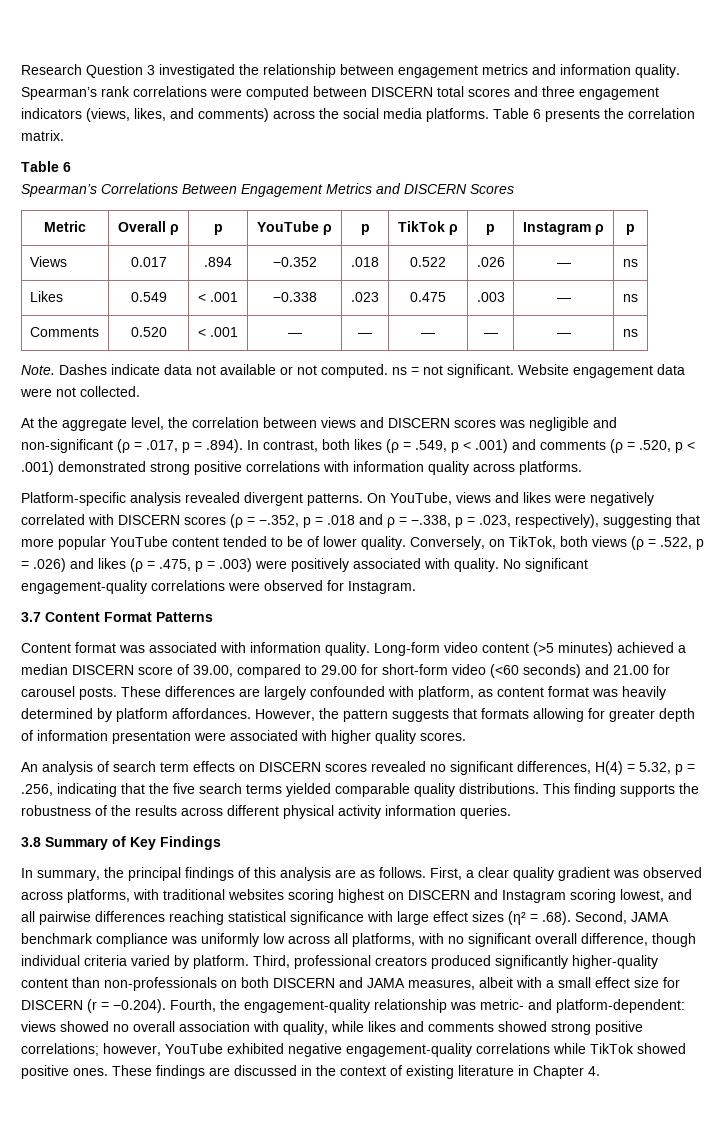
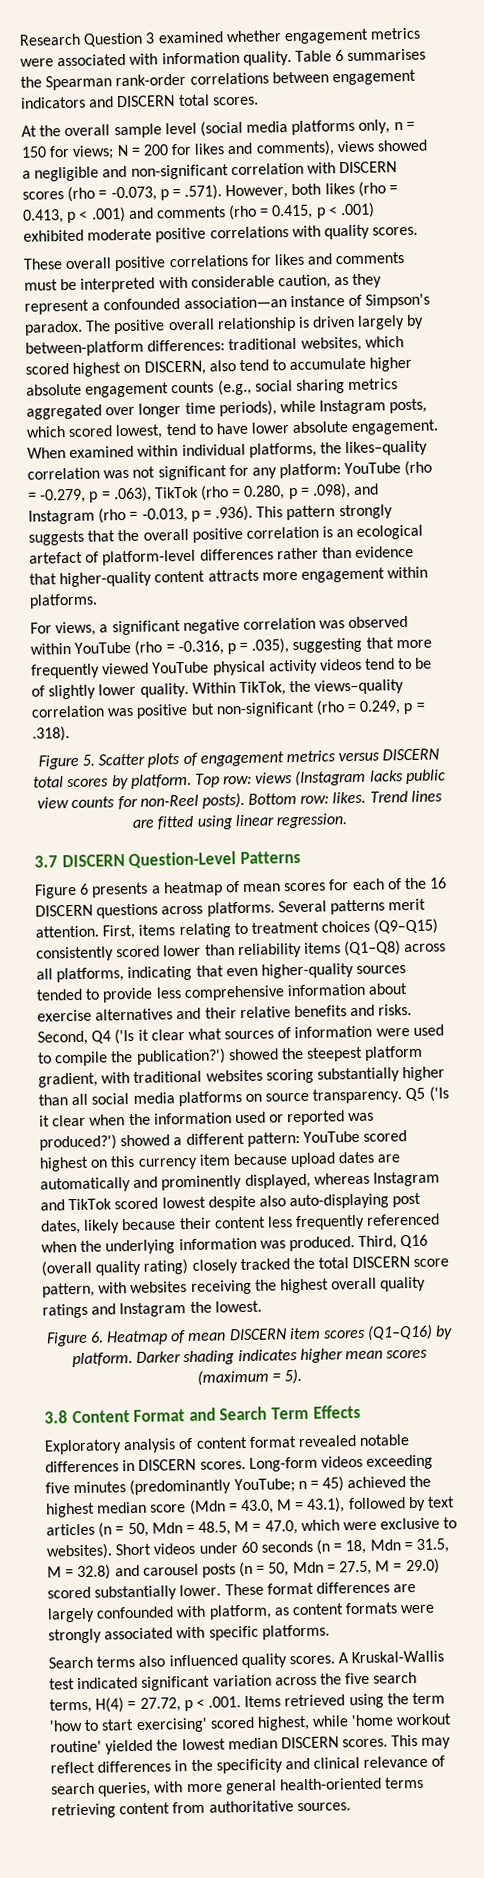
[159,64,680,78] [21,86,659,100] [21,108,695,122] [21,130,64,141] [21,161,71,172] [21,183,514,197] [44,221,86,232] [118,221,179,235] [213,224,223,235] [257,221,332,235] [360,224,370,235] [398,221,458,235] [486,224,495,235] [523,222,604,235] [626,224,635,235] [29,256,67,267] [130,257,167,267] [204,257,232,267] [272,257,317,267] [351,257,379,267] [410,257,446,267] [476,257,505,267] [556,263,571,267] [623,259,638,267] [29,291,63,302] [130,292,167,302] [198,292,238,302] [272,292,317,302] [351,292,379,302] [410,292,446,302] [476,292,505,302] [556,298,571,302] [623,294,638,302] [29,327,99,337] [130,327,167,337] [198,327,238,337] [287,333,302,337] [358,333,372,337] [421,333,435,337] [483,333,498,337] [556,333,571,337] [623,329,638,337] [21,364,685,378] [20,386,140,397] [21,417,617,431] [21,439,447,453] investigated the relationship between engagement metrics and information quality. Spearman’s rank correlations were computed between DISCERN total scores and three engagement indicators (views, likes, and comments) across the social media platforms. Table 6 presents the correlation matrix. // Table 6 // Spearman’s Correlations Between Engagement Metrics and DISCERN Scores // Metric | Overall ρ | p | YouTube ρ | p | TikTok ρ | p | Instagram ρ | p // Views | 0.017 | .894 | −0.352 | .018 | 0.522 | .026 | — | ns // Likes | 0.549 | < .001 | −0.338 | .023 | 0.475 | .003 | — | ns // Comments | 0.520 | < .001 | — | — | — | — | — | ns // Note. Dashes indicate data not available or not computed. ns = not significant. Website engagement data were not collected. // At the aggregate level, the correlation between views and DISCERN scores was negligible and non-significant (ρ = .017, p = .894). In contrast, both likes (ρ = .549, -> [157,27,422,45] [20,48,427,67] [20,69,416,91] [20,94,259,109] [21,119,415,139] [21,139,428,160] [22,161,398,182] [22,181,399,202] [22,209,64,224] examined whether engagement metrics were associated with information quality. Table 6 summarises the Spearman rank-order correlations between engagement indicators and DISCERN total scores. // At the overall sample level (social media platforms only, n = 150 for views; N = 200 for likes and comments), views showed a negligible and non-significant correlation with DISCERN scores (rho = -0.073, p = .571). However, both likes (rho = 0.413,
[610,439,695,453] [21,461,190,475] (ρ = .520, p < .001) demonstrated strong -> [228,202,376,221] [23,228,153,242] (rho = 0.415, p < .001) exhibited moderate
[353,461,582,475] [21,492,654,506] [21,514,700,528] [21,536,267,550] information quality across platforms. // Platform-specific analysis revealed divergent patterns. On YouTube, views and likes were negatively correlated with DISCERN scores (ρ = −.352, p = .018 and ρ = −.338, p = .023, respectively), suggesting that more popular YouTube content tended -> [323,224,419,240] [23,251,405,272] [24,273,383,293] [24,293,431,315] [24,314,425,336] [25,336,404,357] [25,356,413,377] [26,378,399,398] [26,398,428,420] [26,419,440,440] [27,440,429,459] [27,460,433,481] [28,482,380,504] [28,504,393,525] [28,524,424,546] [29,545,415,566] [29,566,429,588] [29,593,98,609] [30,615,409,637] [30,637,432,656] [31,658,396,679] quality scores. // These overall positive correlations for likes and comments must be interpreted with considerable caution, as they represent a confounded association—an instance of Simpson's paradox. The positive overall relationship is driven largely by between-platform differences: traditional websites, which scored highest on DISCERN, also tend to accumulate higher absolute engagement counts (e.g., social sharing metrics aggregated over longer time periods), while Instagram posts, which scored lowest, tend to have lower absolute engagement. When examined within individual platforms, the likes–quality correlation was not significant for any platform: YouTube (rho = -0.279, p = .063), TikTok (rho = 0.280, p = .098), and Instagram (rho = -0.013, p = .936). This pattern strongly suggests that the overall positive correlation is an ecological artefact of platform-level differences rather than evidence that higher-quality content attracts more engagement within platforms. // For views, a significant negative correlation was observed within YouTube (rho = -0.316, p = .035), suggesting that more frequently viewed YouTube physical activity videos tend
(319, 541) none -> [48,684,97,700] slightly
[410,536,704,550] [21,558,588,572] [21,580,416,594] [21,612,213,622] [21,642,686,656] [21,664,670,678] [21,686,161,700] Conversely, on TikTok, both views (ρ = .522, p = .026) and likes (ρ = .475, p = .003) were positively associated with quality. No significant engagement-quality correlations were observed for Instagram. // 3.7 Content Format Patterns // Content format was associated with information quality. Long-form video content (>5 minutes) achieved a median DISCERN score of 39.00, compared to 29.00 for short-form video (<60 seconds) and 21.00 for carousel posts. These -> [191,679,405,697] [31,700,425,719] [32,726,70,742] [37,748,440,770] [33,769,446,790] [37,790,443,810] [132,813,348,830] [34,850,301,869] [35,877,448,899] [35,898,427,919] [35,918,439,940] [36,940,447,962] [36,963,407,983] [36,983,409,1003] [37,1003,413,1022] [37,1024,444,1046] [37,1045,424,1067] [38,1066,446,1088] [38,1086,449,1107] [39,1110,375,1127] [39,1130,408,1151] [39,1151,401,1172] [40,1171,440,1193] [40,1192,422,1211] [40,1213,441,1235] [41,1234,429,1255] [41,1256,450,1277] [42,1276,427,1298] [42,1300,262,1319] [45,1324,454,1347] [71,1348,429,1368] [196,1368,303,1386] [44,1404,361,1424] [44,1434,411,1455] [45,1454,434,1473] [45,1475,432,1496] [46,1496,456,1518] [46,1517,458,1538] [46,1538,450,1560] [47,1558,440,1581] [47,1582,314,1601] Within TikTok, the views–quality correlation was positive but non-significant (rho = 0.249, p = .318). // Figure 5. Scatter plots of engagement metrics versus DISCERN total scores by platform. Top row: views (Instagram lacks public view counts for non-Reel posts). Bottom row: likes. Trend lines are fitted using linear regression. // 3.7 DISCERN Question-Level Patterns // Figure 6 presents a heatmap of mean scores for each of the 16 DISCERN questions across platforms. Several patterns merit attention. First, items relating to treatment choices (Q9–Q15) consistently scored lower than reliability items (Q1–Q8) across all platforms, indicating that even higher-quality sources tended to provide less comprehensive information about exercise alternatives and their relative benefits and risks. Second, Q4 ('Is it clear what sources of information were used to compile the publication?') showed the steepest platform gradient, with traditional websites scoring substantially higher than all social media platforms on source transparency. Q5 ('Is it clear when the information used or reported was produced?') showed a different pattern: YouTube scored highest on this currency item because upload dates are automatically and prominently displayed, whereas Instagram and TikTok scored lowest despite also auto-displaying post dates, likely because their content less frequently referenced when the underlying information was produced. Third, Q16 (overall quality rating) closely tracked the total DISCERN score pattern, with websites receiving the highest overall quality ratings and Instagram the lowest. // Figure 6. Heatmap of mean DISCERN item scores (Q1–Q16) by platform. Darker shading indicates higher mean scores (maximum = 5). // 3.8 Content Format and Search Term Effects // Exploratory analysis of content format revealed notable differences in DISCERN scores. Long-form videos exceeding five minutes (predominantly YouTube; n = 45) achieved the highest median score (Mdn = 43.0, M = 43.1), followed by text articles (n = 50, Mdn = 48.5, M = 47.0, which were exclusive to websites). Short videos under 60 seconds (n = 18, Mdn = 31.5, M = 32.8) and carousel posts (n = 50, Mdn = 27.5, M = 29.0) scored substantially lower. These format
[548,686,666,700] [21,708,695,722] [21,730,466,744] [21,761,695,775] [21,783,699,797] [21,805,511,819] [21,836,221,850] [21,867,702,881] [21,889,692,903] [21,911,669,925] [21,933,696,947] [21,955,658,969] [21,977,680,991] [21,999,685,1013] [21,1021,643,1035] [21,1043,686,1057] [21,1065,600,1079] format was heavily determined by platform affordances. However, the pattern suggests that formats allowing for greater depth of information presentation were associated with higher quality scores. // An analysis of search term effects on DISCERN scores revealed no significant differences, H(4) = 5.32, p = .256, indicating that the five search terms yielded comparable quality distributions. This finding supports the robustness of the results across different physical activity information queries. // 3.8 Summary of Key Findings // In summary, the principal findings of this analysis are as follows. First, a clear quality gradient was observed across platforms, with traditional websites scoring highest on DISCERN and Instagram scoring lowest, and all pairwise differences reaching statistical significance with large effect sizes (η² = .68). Second, JAMA benchmark compliance was uniformly low across all platforms, with no significant overall difference, though individual criteria varied by platform. Third, professional creators produced significantly higher-quality content than non-professionals on both DISCERN and JAMA measures, albeit with a small effect size for DISCERN (r = −0.204). Fourth, the engagement-quality relationship was metric- and platform-dependent: views showed no overall association with quality, while likes and comments showed strong positive correlations; however, YouTube exhibited negative engagement-quality correlations while TikTok showed positive ones. These findings are discussed in the context of existing literature in Chapter 4. -> [345,1602,436,1615] [48,1624,330,1644] [48,1650,445,1669] [49,1671,418,1691] [49,1692,446,1714] [49,1713,453,1734] [50,1734,452,1755] [50,1755,446,1774] [51,1776,425,1797] [51,1800,351,1819] formats were strongly associated with specific platforms. // Search terms also influenced quality scores. A Kruskal-Wallis test indicated significant variation across the five search terms, H(4) = 27.72, p < .001. Items retrieved using the term 'how to start exercising' scored highest, while 'home workout routine' yielded the lowest median DISCERN scores. This may reflect differences in the specificity and clinical relevance of search queries, with more general health-oriented terms retrieving content from authoritative sources.

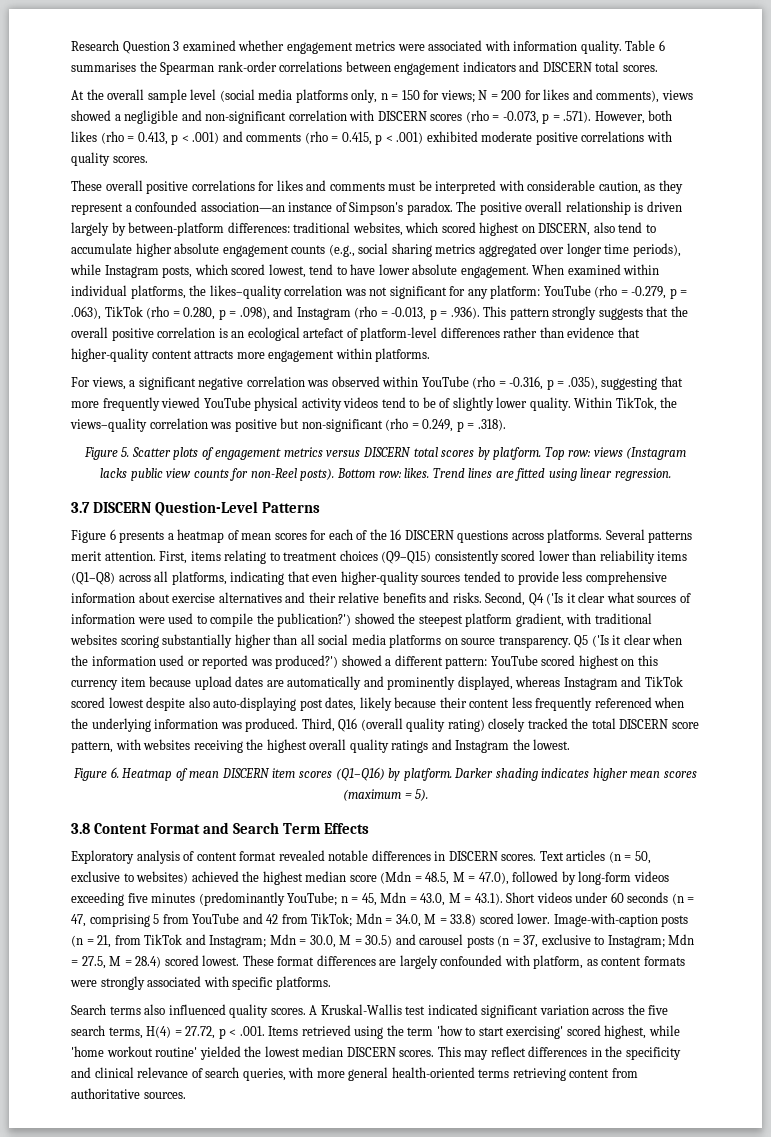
[248,1456,318,1472] Long-form -> [539,850,651,864] [71,871,632,885] Text articles (n = 50, exclusive to websites) achieved the highest median score (Mdn = 48.5, M = 47.0), followed by long-form
[322,1475,432,1492] [46,1496,456,1518] [46,1517,458,1538] [46,1543,113,1560] 45) achieved the highest median score (Mdn = 43.0, M = 43.1), followed by text articles (n = 50, Mdn = 48.5, M = 47.0, which were exclusive to websites). -> [361,892,503,906] 45, Mdn = 43.0, M = 43.1).
[345,1538,450,1555] [47,1564,112,1581] 18, Mdn = 31.5, M = 32.8) -> [71,913,689,927] [71,934,393,948] 47, comprising 5 from YouTube and 42 from TikTok; Mdn = 34.0, M = 33.8) scored lower. Image-with-caption posts (n = 21, from TikTok and Instagram; Mdn = 30.0, M = 30.5)
[268,1562,290,1577] 50, -> [523,934,665,948] 37, exclusive to Instagram;
[405,1558,440,1575] [47,1584,222,1601] 29.0) scored substantially lower. -> [135,955,240,968] 28.4) scored lowest.

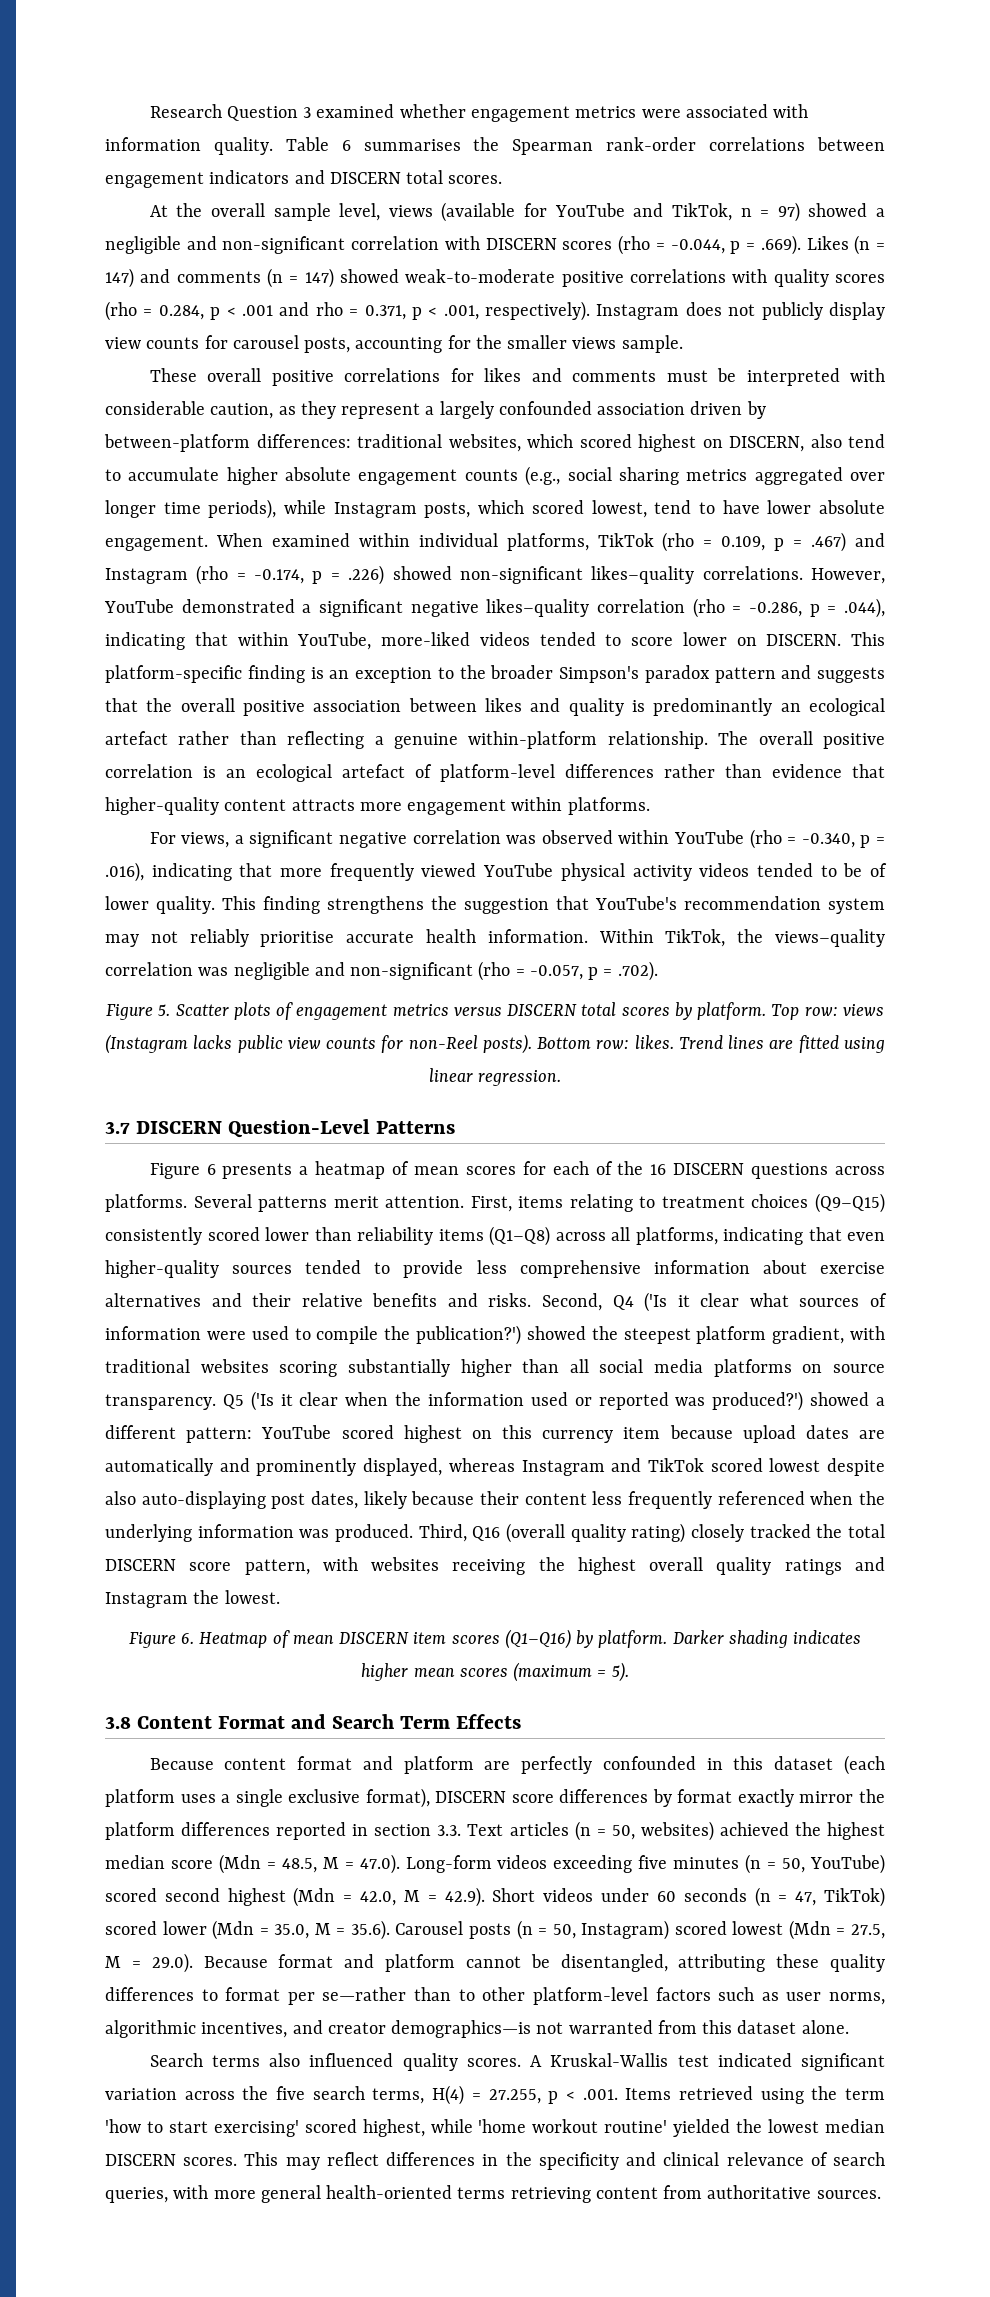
[190,89,693,103] level (social media platforms only, n = 150 for views; N = 200 for likes and comments), views -> [339,202,800,222] level, views (available for YouTube and TikTok, n = 97)
[502,110,673,124] [71,131,672,145] [71,152,148,166] -0.073, p = .571). However, both likes (rho = 0.413, p < .001) and comments (rho = 0.415, p < .001) exhibited moderate positive correlations with quality scores. -> [670,235,886,255] [105,268,886,288] [105,301,886,321] [105,335,683,353] -0.044, p = .669). Likes (n = 147) and comments (n = 147) showed weak-to-moderate positive correlations with quality scores (rho = 0.284, p < .001 and rho = 0.371, p < .001, respectively). Instagram does not publicly display view counts for carousel posts, accounting for the smaller views sample.
[135,201,682,215] [71,222,109,236] confounded association—an instance of Simpson's paradox. The positive overall relationship is driven largely -> [439,401,743,419] largely confounded association driven
[189,285,688,299] [71,306,101,320] the likes–quality correlation was not significant for any platform: YouTube (rho = -0.279, p = .063), -> (589, 542) none
[183,307,270,320] 0.280, p = .098), -> [721,532,847,552] 0.109, p = .467)
[391,306,597,320] -0.013, p = .936). This pattern strongly -> [254,565,886,585] [104,598,885,618] [105,632,885,650] [105,665,812,683] -0.174, p = .226) showed non-significant likes–quality correlations. However, YouTube demonstrated a significant negative likes–quality correlation (rho = -0.286, p = .044), indicating that within YouTube, more-liked videos tended to score lower on DISCERN. This platform-specific finding is an exception to the broader Simpson's paradox pattern and
(154, 334) none -> [313,698,885,716] [105,731,885,749] association between likes and quality is predominantly an ecological artefact rather than reflecting a genuine within-platform relationship. The overall positive
[509,376,658,390] -0.316, p = .035), suggesting -> [801,833,885,848] [105,862,232,882] -0.340, p = .016), indicating
[381,397,406,408] tend -> [756,863,813,877] tended
[452,397,494,411] slightly -> (888, 870) none
(571, 404) none -> [222,896,885,914] [105,929,588,947] This finding strengthens the suggestion that YouTube's recommendation system may not reliably prioritise accurate health information.
[234,418,300,432] positive but -> [233,962,345,980] negligible and
[422,419,506,432] 0.249, p = .318). -> [529,961,658,981] -0.057, p = .702).
[71,850,537,864] Exploratory analysis of content format revealed notable differences in DISCERN scores. -> [149,1755,886,1775] [105,1788,886,1808] [105,1822,462,1840] Because content format and platform are perfectly confounded in this dataset (each platform uses a single exclusive format), DISCERN score differences by format exactly mirror the platform differences reported in section 3.3.
[71,871,134,882] exclusive to -> (635, 1832) none
[478,871,669,885] [71,892,503,906] 47.0), followed by long-form videos exceeding five minutes (predominantly YouTube; n = 45, Mdn = 43.0, M = 43.1). -> [359,1854,885,1874] [105,1887,485,1907] 47.0). Long-form videos exceeding five minutes (n = 50, YouTube) scored second highest (Mdn = 42.0, M = 42.9).
[89,913,689,927] [71,934,695,948] [71,955,685,969] [70,976,331,990] comprising 5 from YouTube and 42 from TikTok; Mdn = 34.0, M = 33.8) scored lower. Image-with-caption posts (n = 21, from TikTok and Instagram; Mdn = 30.0, M = 30.5) and carousel posts (n = 37, exclusive to Instagram; Mdn = 27.5, M = 28.4) scored lowest. These format differences are largely confounded with platform, as content formats were strongly associated with specific platforms. -> [824,1887,886,1907] [105,1920,885,1940] [105,1953,885,1973] [105,1987,885,2005] [105,2020,849,2038] TikTok) scored lower (Mdn = 35.0, M = 35.6). Carousel posts (n = 50, Instagram) scored lowest (Mdn = 27.5, M = 29.0). Because format and platform cannot be disentangled, attributing these quality differences to format per se—rather than to other platform-level factors such as user norms, algorithmic incentives, and creator demographics—is not warranted from this dataset alone.
[185,1026,216,1039] 27.72, -> [488,2089,541,2104] 27.255,

